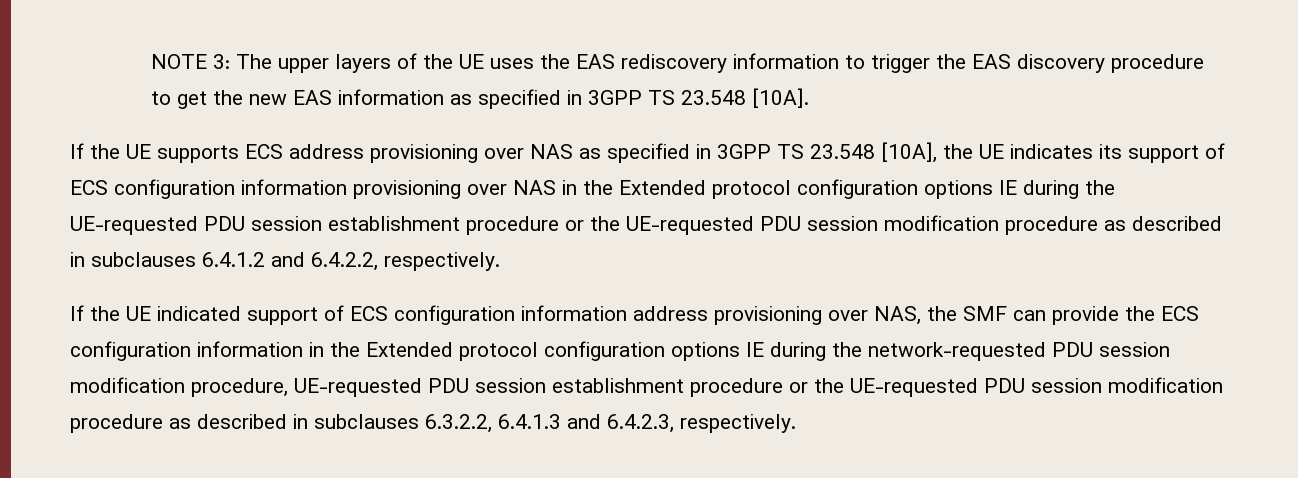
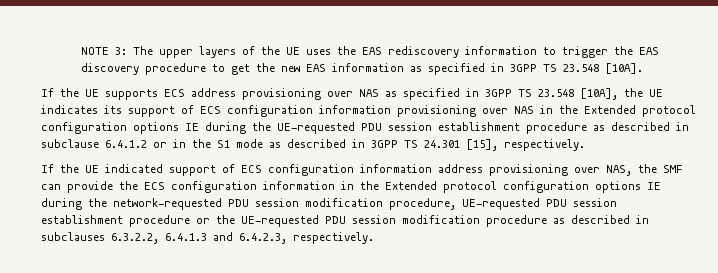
[565,215,1222,235] [70,252,378,271] or the UE-requested PDU session modification procedure as described in subclauses 6.4.1.2 and 6.4.2.2, -> [593,122,689,131] [41,139,498,151] as described in subclause 6.4.1.2 or in the S1 mode as described in 3GPP TS 24.301 [15],

